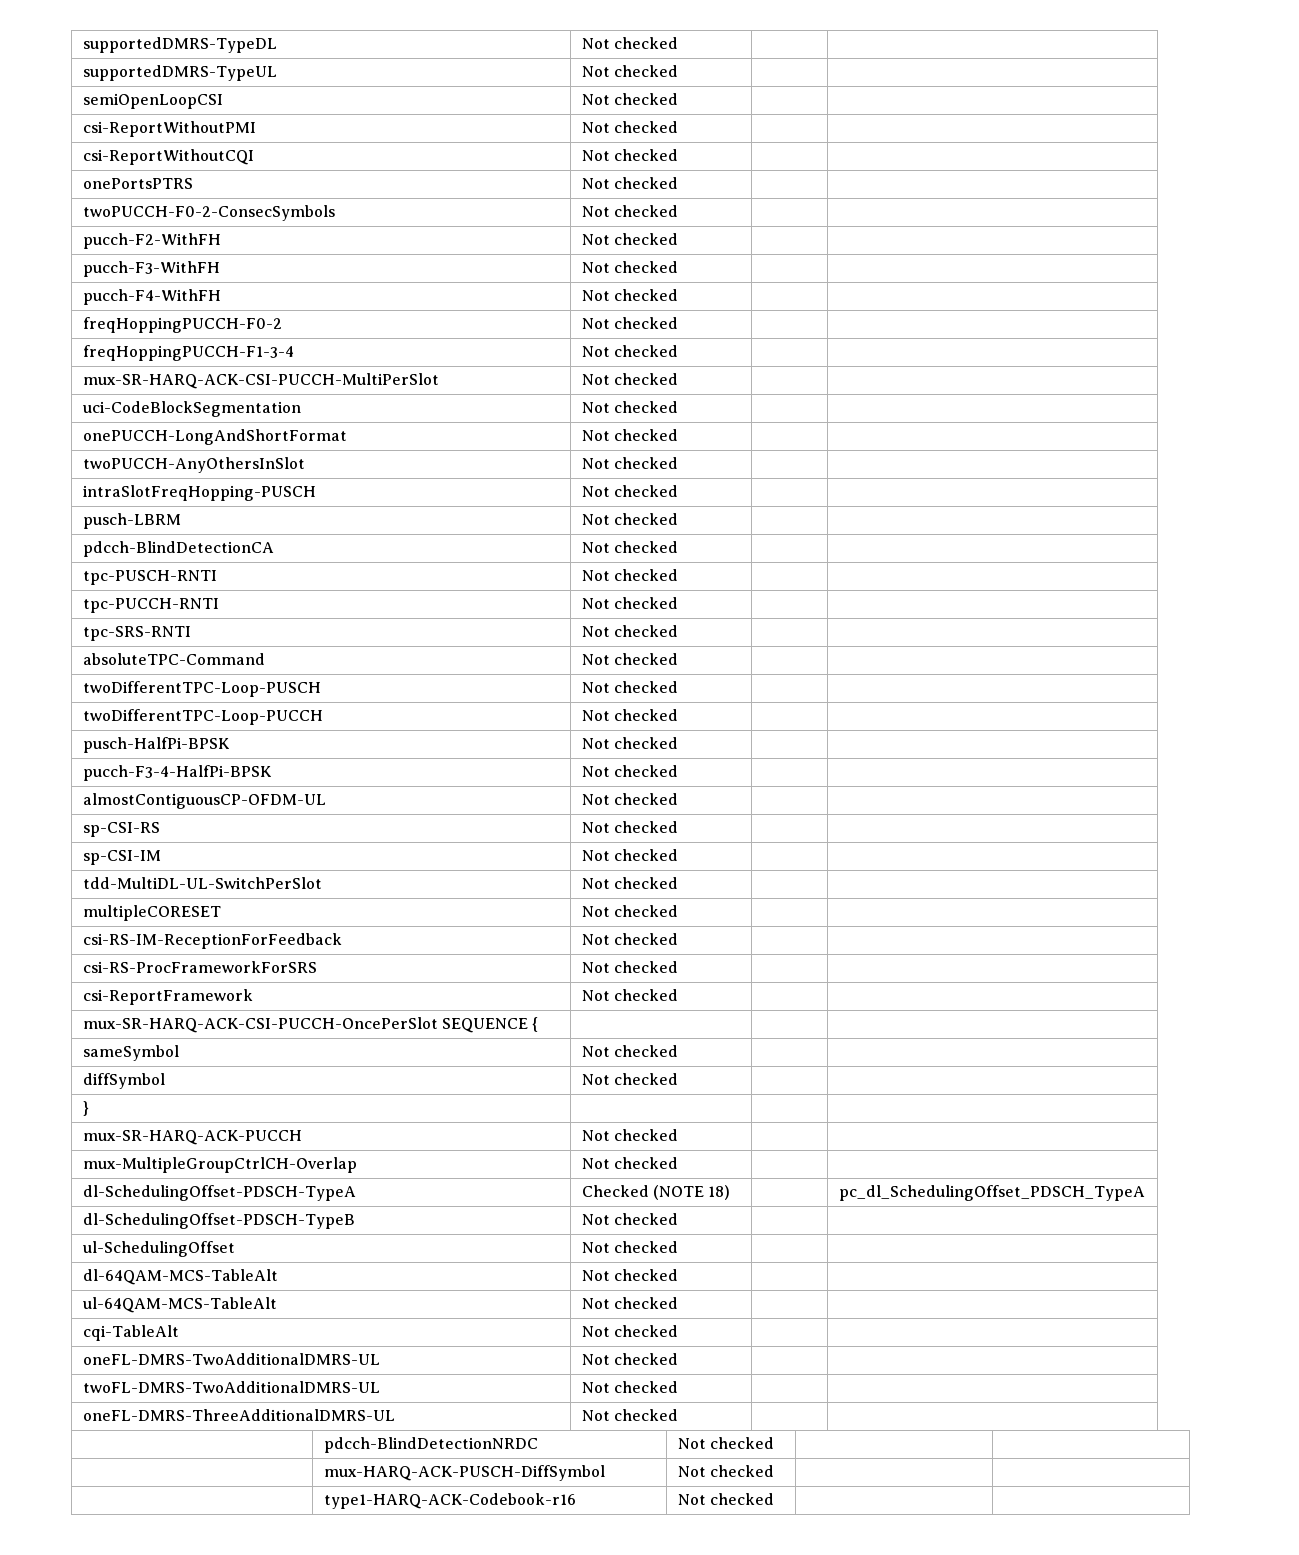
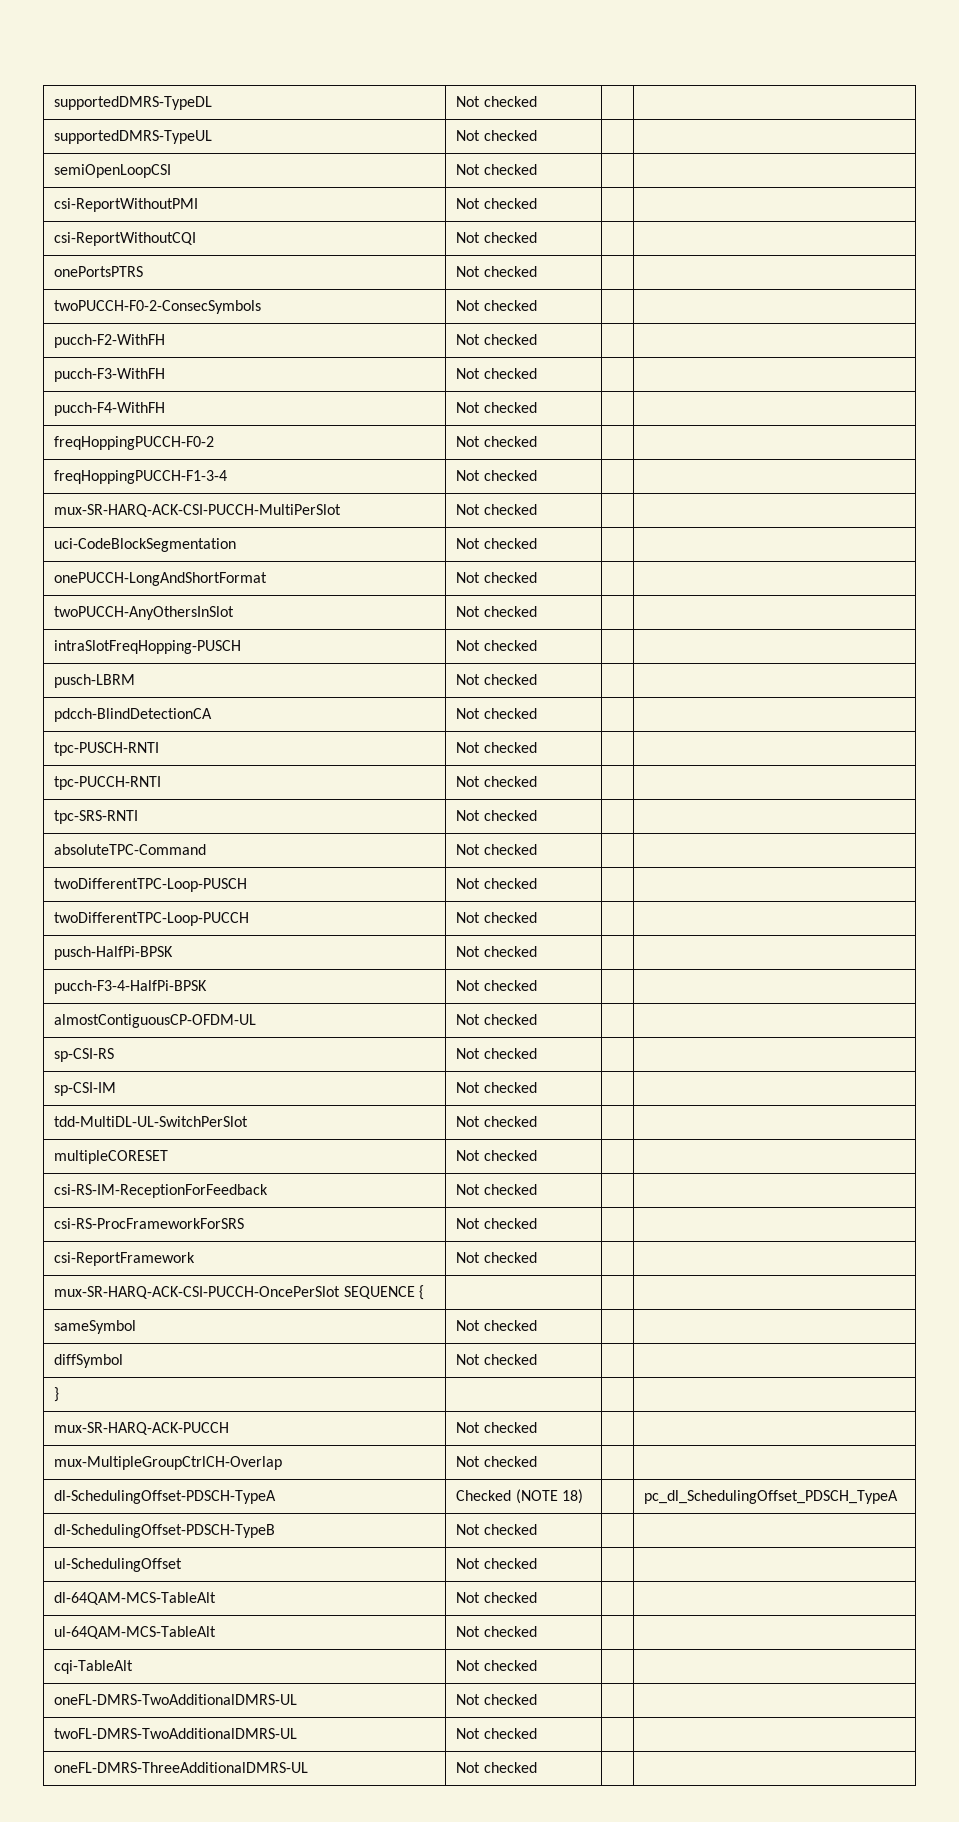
[323,1437,538,1453] [677,1437,775,1449] [323,1465,605,1481] [677,1465,775,1477] [323,1493,576,1509] [677,1493,775,1505] // | pdcch-BlindDetectionNRDC | Not checked | | // | mux-HARQ-ACK-PUSCH-DiffSymbol | Not checked | | // | type1-HARQ-ACK-Codebook-r16 | Not checked | | -> (537, 1767) none

